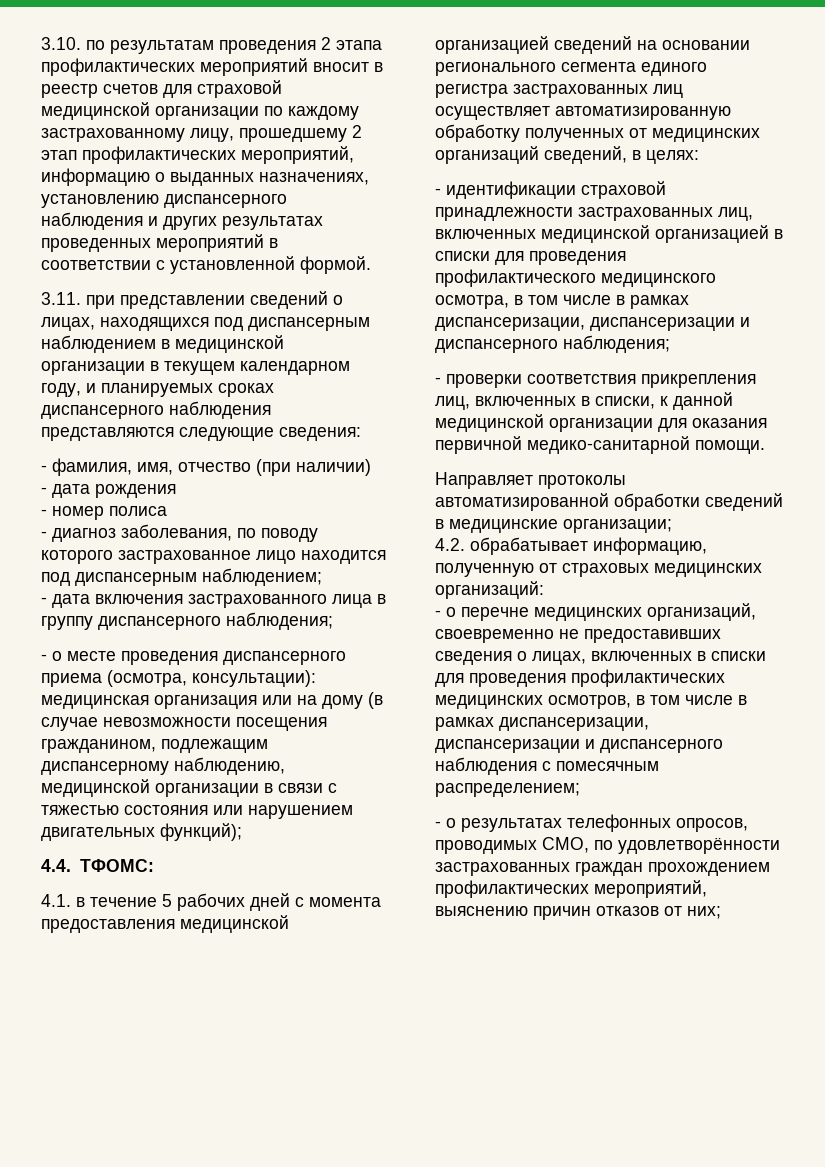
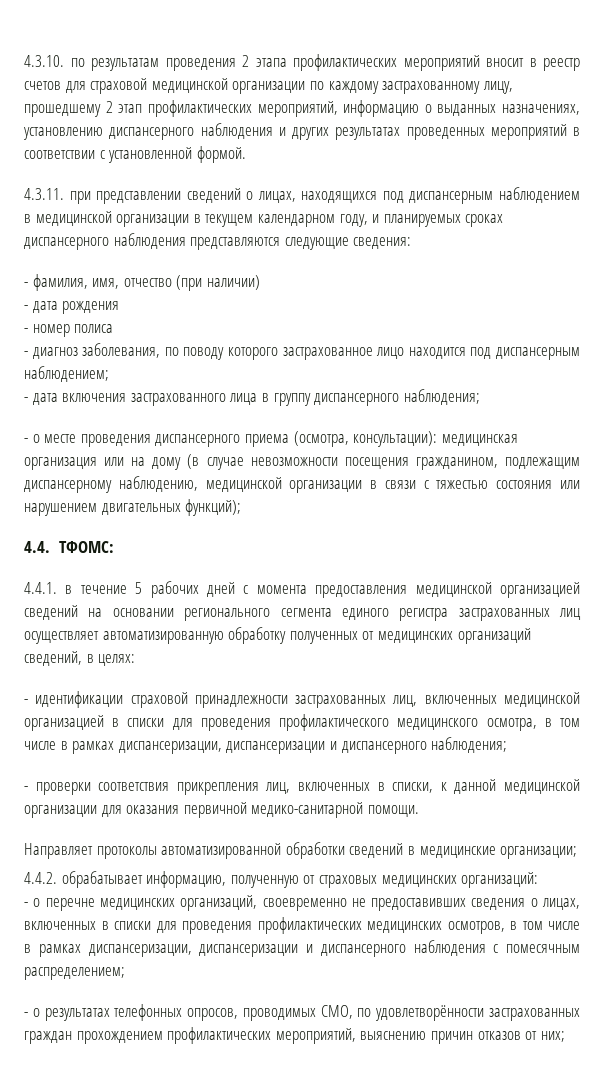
[41,37,81,50] 3.10. -> [24,55,64,67] 4.3.10.
[41,292,81,305] 3.11. -> [24,188,64,200] 4.3.11.
[41,894,71,907] 4.1. -> [24,582,57,594] 4.4.1.
[435,538,465,551] 4.2. -> [24,872,57,884] 4.4.2.

